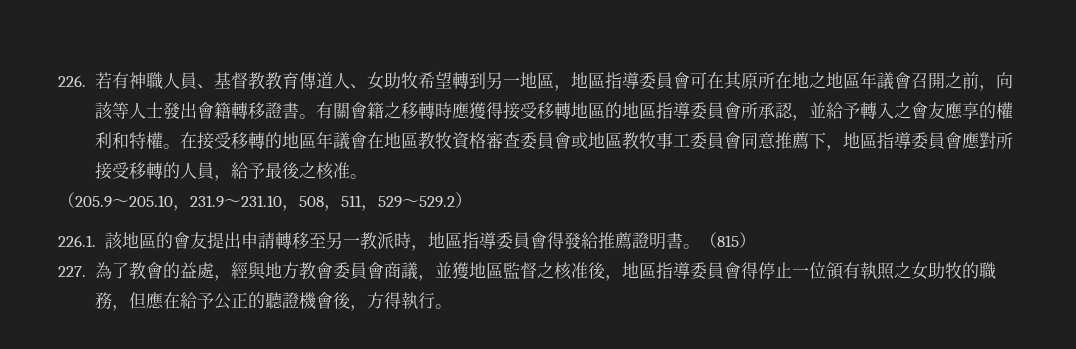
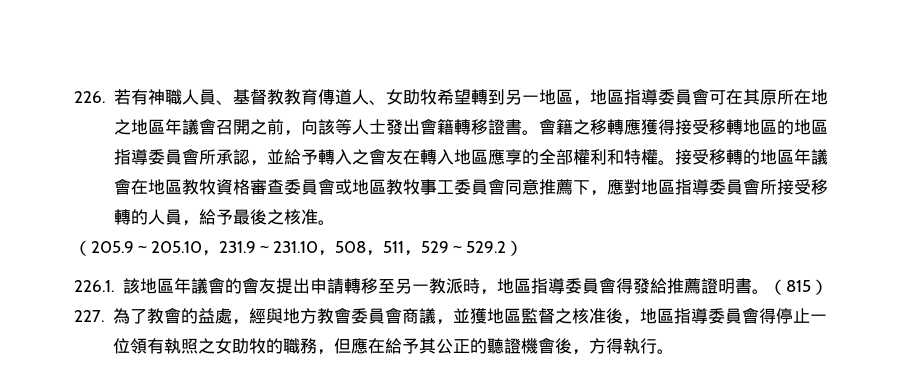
[315,102,350,119] 有關 -> (539, 132) none
[434,102,452,119] 時 -> (624, 127) none
[944,102,996,119] 應享的 -> [402,149,573,165] 在轉入地區應享的全部
[179,132,197,149] 在 -> (675, 162) none
[842,132,996,150] 地區指導委員會應對 -> [606,178,760,195] 應對地區指導委員會
(156, 240) none -> [173,277,225,294] 年議會
(214, 300) none -> [418,338,436,354] 其

